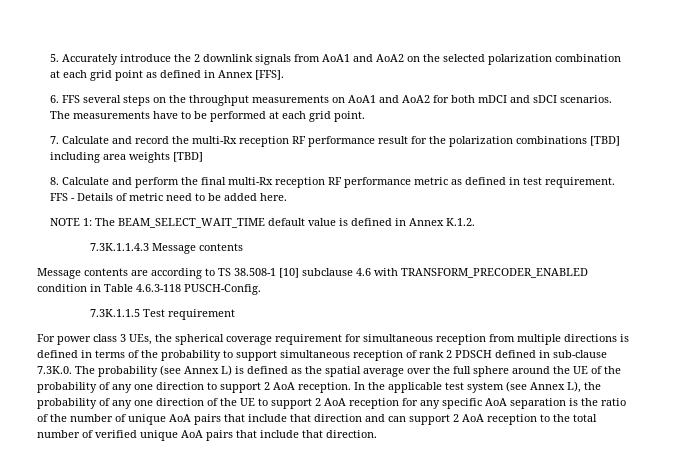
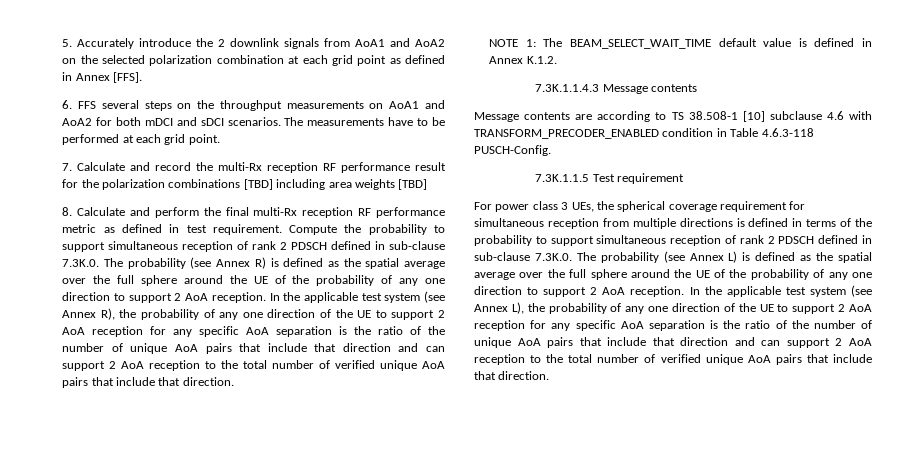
[50,193,288,201] FFS - Details of metric need to be added here. -> [289,224,445,235] [62,241,445,252] [62,257,445,269] [62,275,445,286] [62,291,445,303] [62,308,446,320] [62,326,446,337] [62,343,445,354] [62,360,446,371] [62,377,234,388] Compute the probability to support simultaneous reception of rank 2 PDSCH defined in sub-clause 7.3K.0. The probability (see Annex R) is defined as the spatial average over the full sphere around the UE of the probability of any one direction to support 2 AoA reception. In the applicable test system (see Annex R), the probability of any one direction of the UE to support 2 AoA reception for any specific AoA separation is the ratio of the number of unique AoA pairs that include that direction and can support 2 AoA reception to the total number of verified unique AoA pairs that include that direction.

